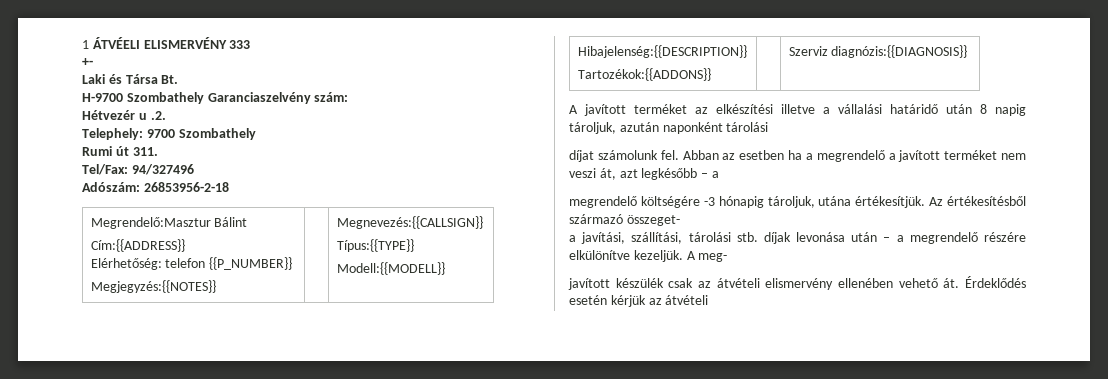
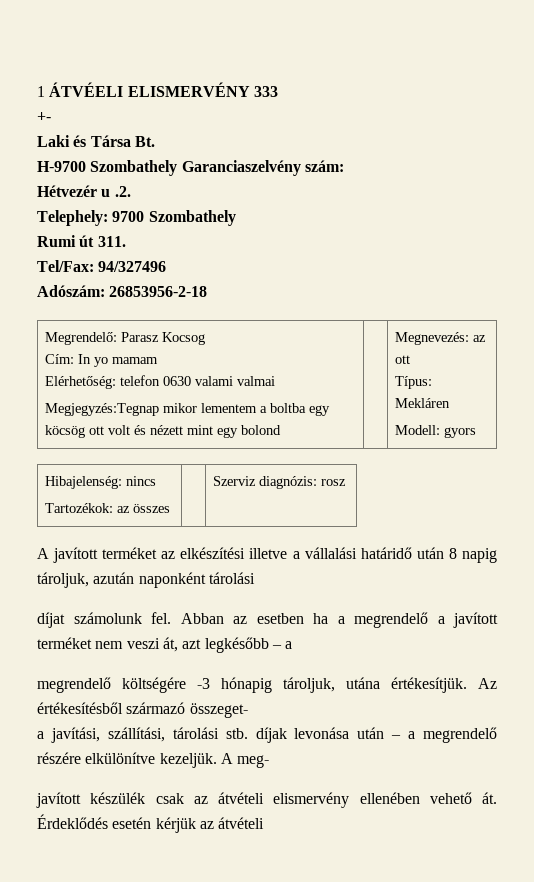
[90,217,248,229] [90,239,185,252] [90,257,293,270] [90,280,216,293] [336,216,483,229] [336,239,414,252] [336,262,445,275] [577,45,747,58] [577,68,711,81] Megrendelő:Masztur Bálint // Cím:{{ADDRESS}} // Elérhetőség: telefon {{P_NUMBER}} // Megjegyzés:{{NOTES}} | | Megnevezés:{{CALLSIGN}} // Típus:{{TYPE}} // Modell:{{MODELL}} // Hibajelenség:{{DESCRIPTION}} // Tartozékok:{{ADDONS}} -> [45,332,206,345] [45,354,159,367] [45,375,276,389] [45,403,331,416] [45,425,282,438] [395,332,487,345] [395,355,411,364] [395,376,433,389] [395,398,451,408] [395,425,477,438] [45,476,157,489] [45,503,171,513] Megrendelő: Parasz Kocsog // Cím: In yo mamam // Elérhetőség: telefon 0630 valami valmai // Megjegyzés:Tegnap mikor lementem a boltba egy köcsög ott volt és nézett mint egy bolond | | Megnevezés: az ott // Típus: Mekláren // Modell: gyors // Hibajelenség: nincs // Tartozékok: az összes
[831,45,968,58] diagnózis:{{DIAGNOSIS}} -> [259,476,347,489] diagnózis: rosz

